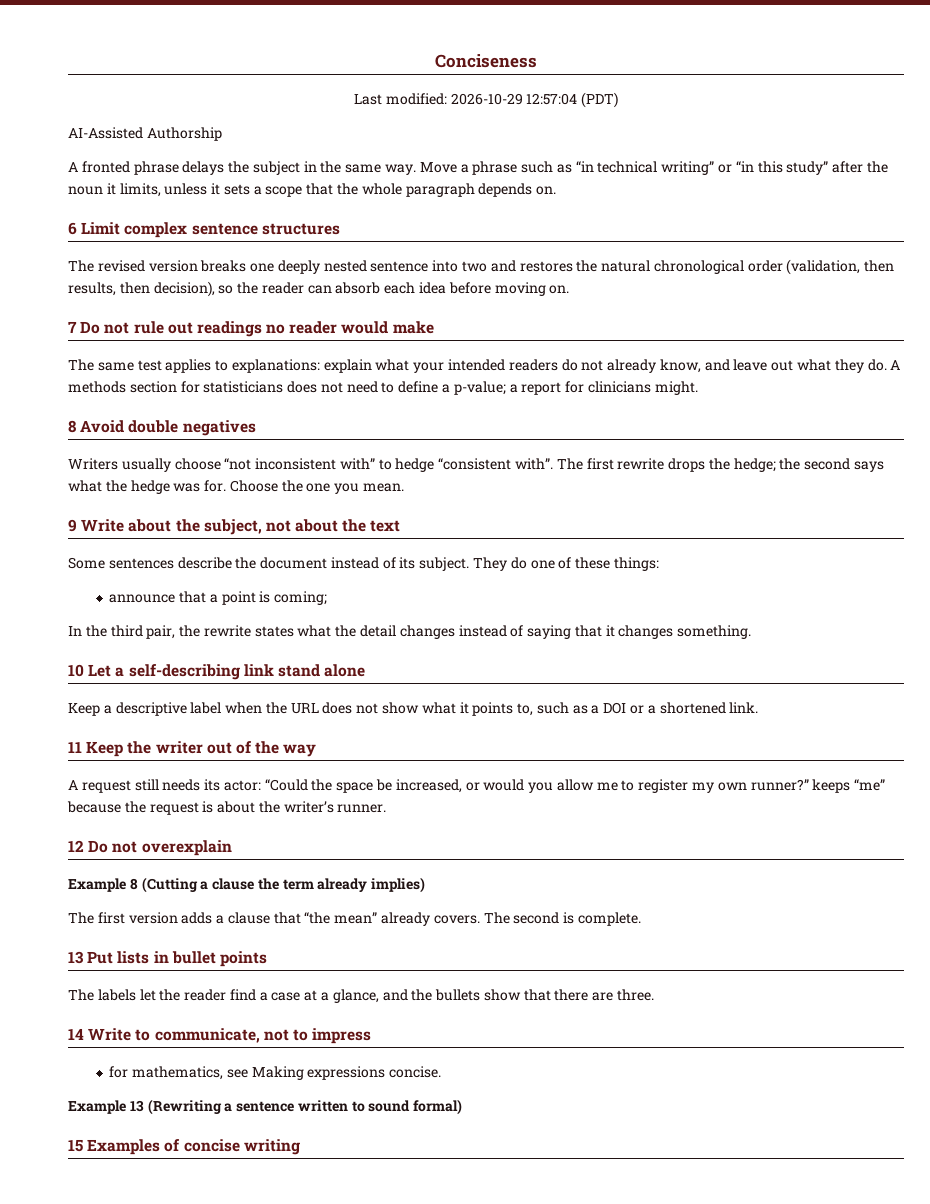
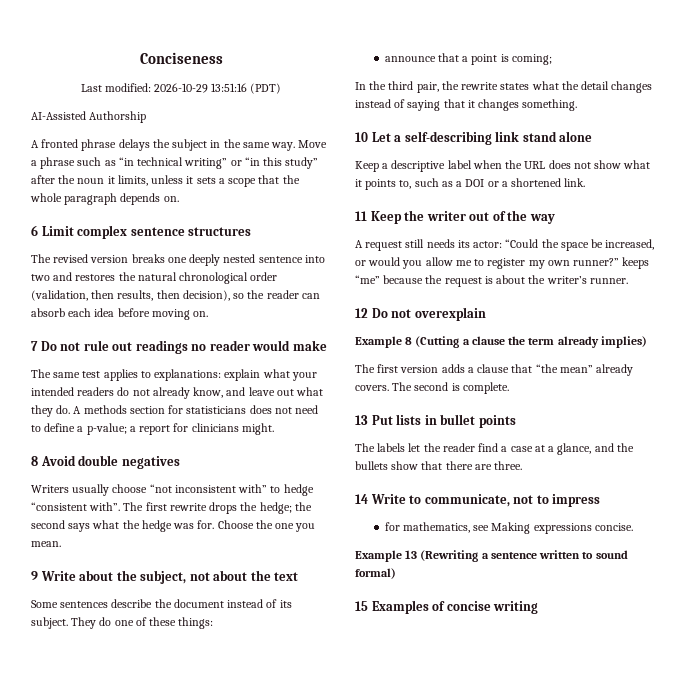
[526,93,578,105] 12:57:04 -> [211,83,248,92] 13:51:16

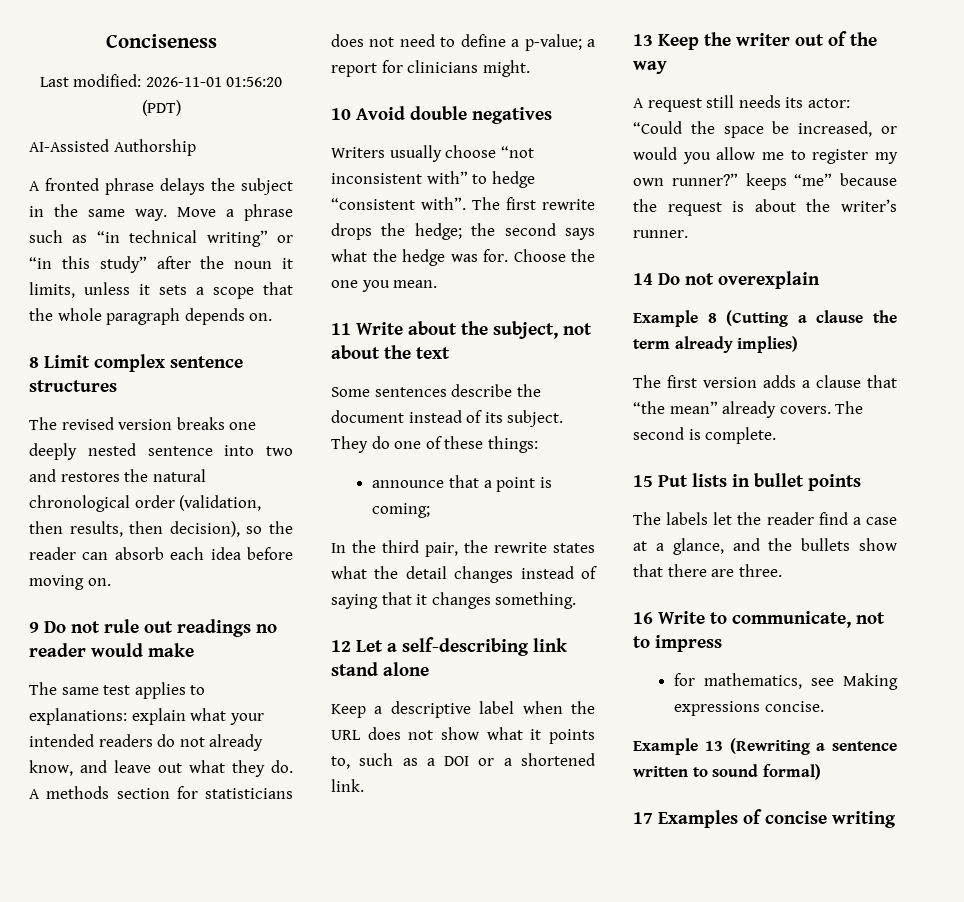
[154,83,248,93] 2026-10-29 13:51:16 -> [145,77,283,87] 2026-11-01 01:56:20
[31,225,38,236] 6 -> [29,357,39,368] 8
[31,341,38,351] 7 -> [29,622,39,633] 9
[31,456,38,466] 8 -> [331,108,351,120] 10
[31,571,38,581] 9 -> [331,323,351,335] 11
[355,132,368,142] 10 -> [331,640,351,652] 12
[355,211,367,221] 11 -> [633,34,653,46] 13
[355,308,368,318] 12 -> [633,273,653,285] 14
[355,415,368,425] 13 -> [633,475,653,487] 15
[355,494,368,504] 14 -> [633,612,653,624] 16
[355,601,368,611] 15 -> [633,812,653,824] 17

